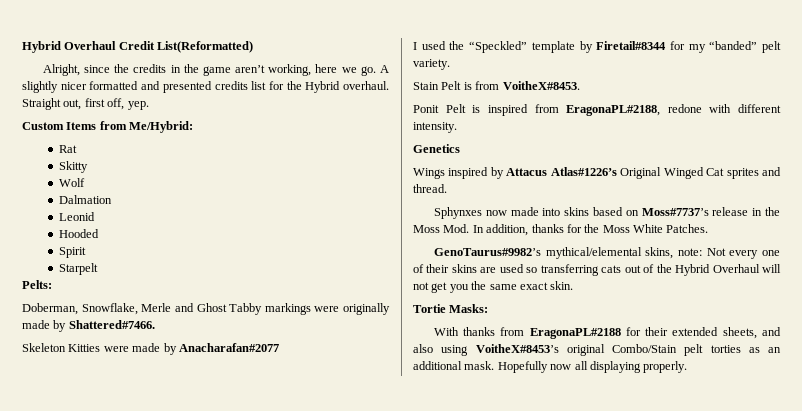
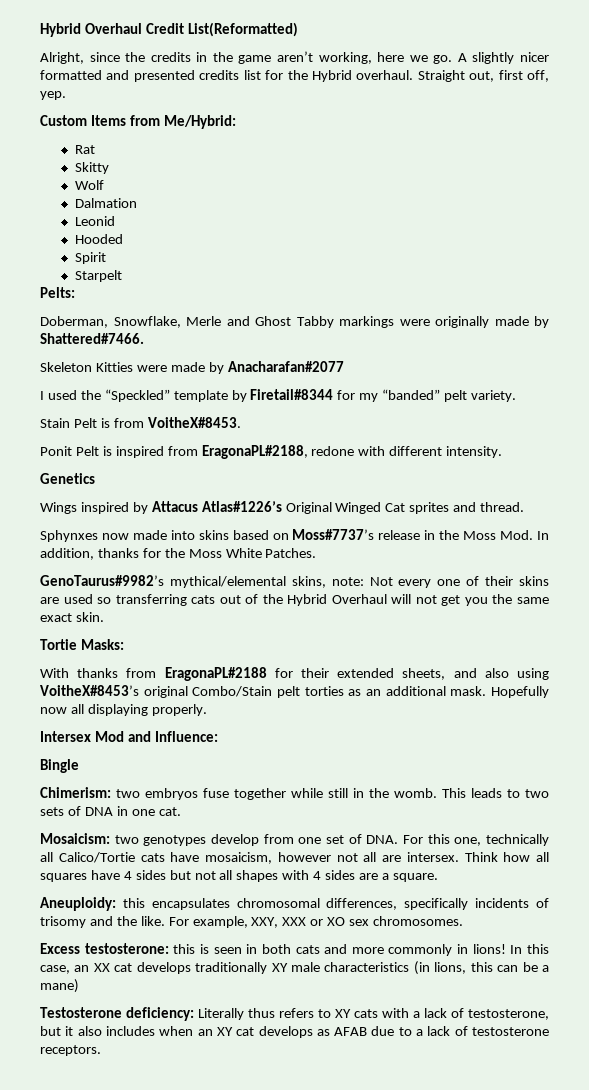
(688, 367) none -> [40,731,218,742] [40,759,79,773] [40,787,549,800] [40,806,181,816] [40,833,550,846] [40,852,549,864] [40,870,438,882] [40,897,549,911] [40,916,464,928] [40,943,550,956] [40,961,550,975] [40,979,79,993] [40,1007,549,1021] [40,1026,549,1038] [40,1045,101,1056] // Intersex Mod and Influence: // Bingle // Chimerism: two embryos fuse together while still in the womb. This leads to two sets of DNA in one cat. // Mosaicism: two genotypes develop from one set of DNA. For this one, technically all Calico/Tortie cats have mosaicism, however not all are intersex. Think how all squares have 4 sides but not all shapes with 4 sides are a square. // Aneuploidy: this encapsulates chromosomal differences, specifically incidents of trisomy and the like. For example, XXY, XXX or XO sex chromosomes. // Excess testosterone: this is seen in both cats and more commonly in lions! In this case, an XX cat develops traditionally XY male characteristics (in lions, this can be a mane) // Testosterone deficiency: Literally thus refers to XY cats with a lack of testosterone, but it also includes when an XY cat develops as AFAB due to a lack of testosterone receptors.

